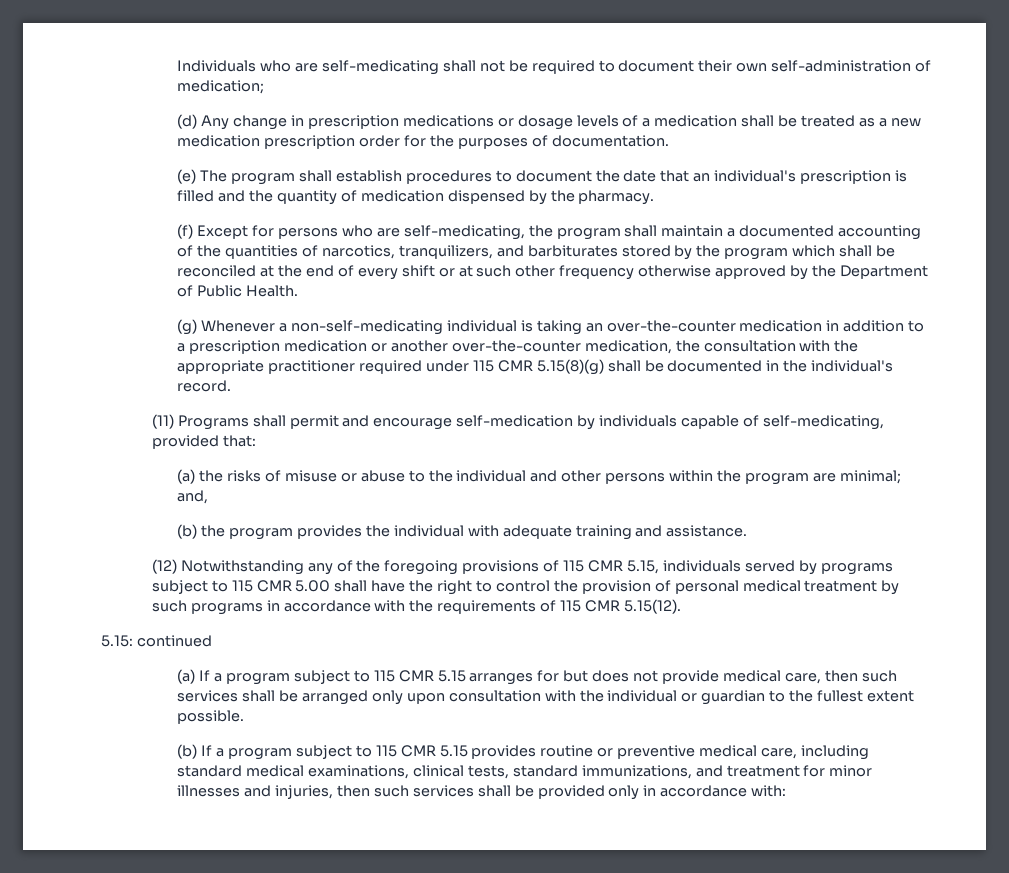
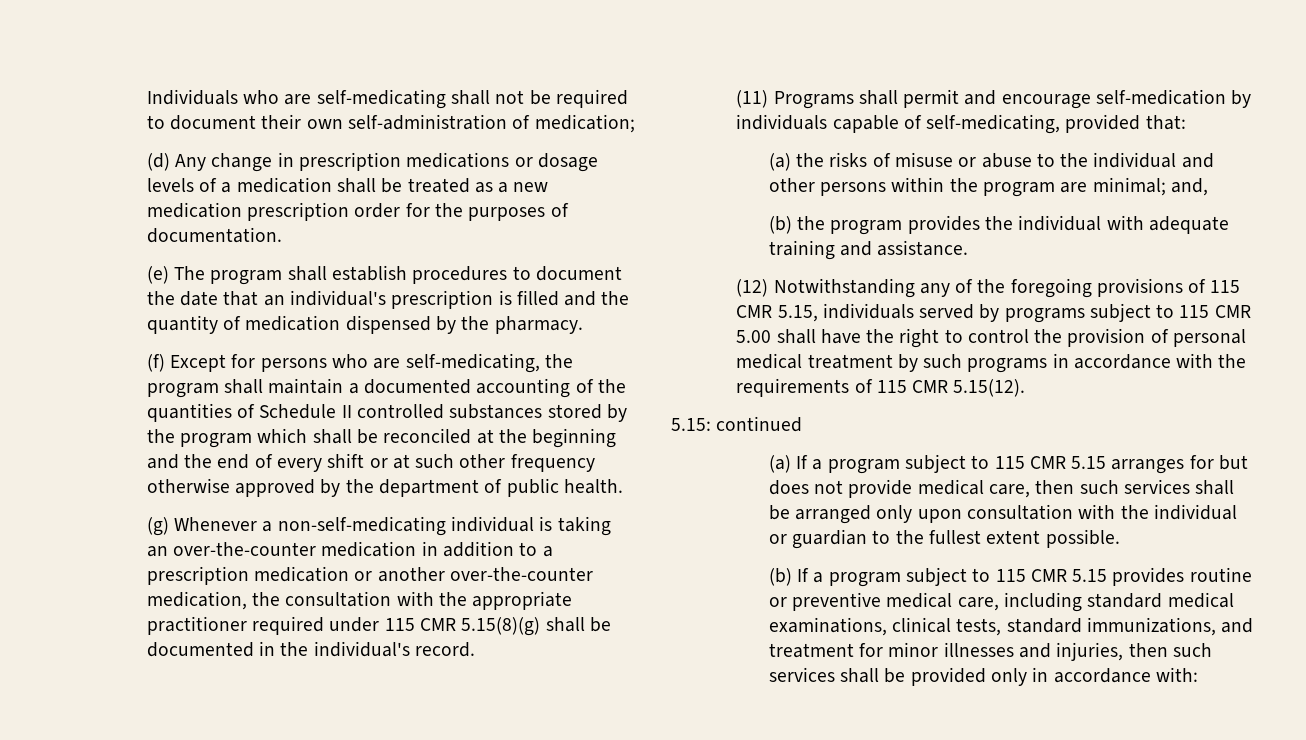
[321,245,618,259] narcotics, tranquilizers, and barbiturates -> [259,404,543,419] Schedule II controlled substances
(303, 271) none -> [532,428,617,448] [146,454,213,469] beginning and the
[839,265,928,279] [177,285,299,297] Department of Public Health. -> [378,478,623,497] department of public health.

